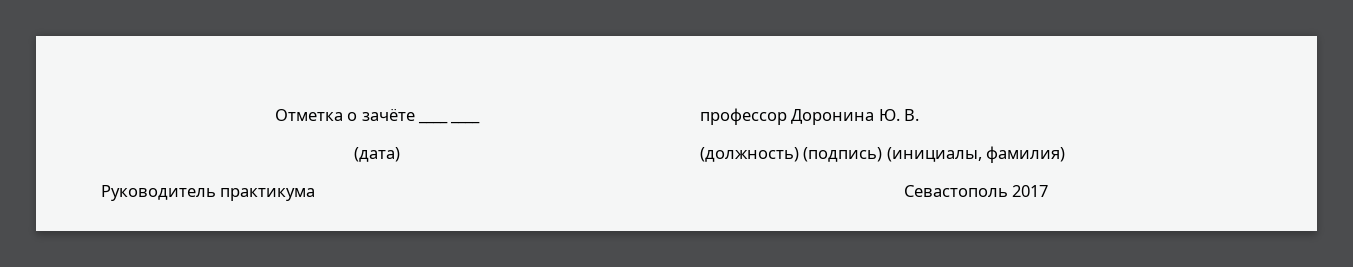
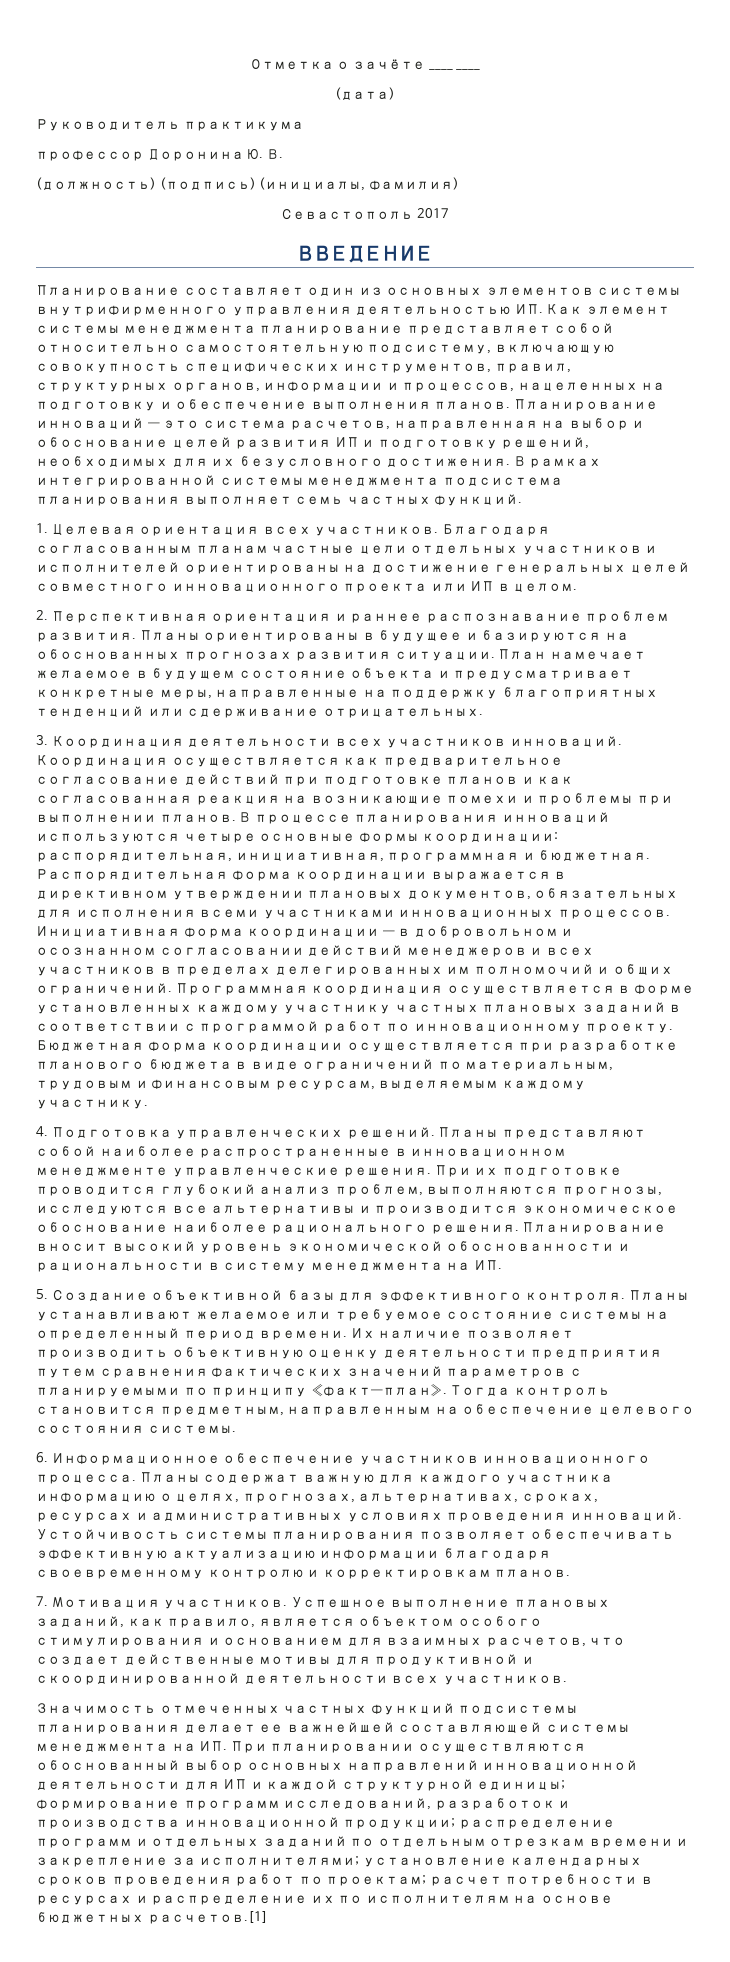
(1049, 191) none -> [297,245,433,263] [36,285,682,297] [36,304,670,316] [36,323,615,335] [36,344,615,354] [36,362,571,373] [36,381,666,392] [36,399,658,411] [36,418,645,430] [36,437,590,449] [36,456,602,468] [36,475,563,487] [36,494,523,506] [36,523,550,536] [36,545,658,555] [36,562,690,574] [36,581,578,593] [36,610,670,623] [36,630,629,642] [36,649,646,661] [36,668,634,680] [36,687,658,699] [36,706,483,718] [36,735,622,748] [36,755,563,767] [36,774,574,786] [36,793,673,805] [36,812,610,824] [36,832,559,843] [36,850,651,862] [36,869,567,881] [36,888,679,900] [36,909,670,919] [36,926,574,938] [36,945,594,957] [36,964,673,976] [36,983,694,995] [36,1002,682,1014] [36,1021,674,1033] [36,1040,678,1052] [36,1059,614,1071] [36,1079,586,1090] [36,1099,148,1109] [36,1126,646,1139] [36,1146,567,1158] [36,1165,622,1177] [36,1184,662,1196] [36,1205,678,1215] [36,1222,667,1234] [36,1241,630,1253] [36,1260,502,1272] [36,1289,689,1302] [36,1309,670,1321] [36,1328,574,1340] [36,1347,663,1359] [36,1366,582,1378] [36,1383,610,1397] [36,1404,694,1416] [36,1425,236,1434] [36,1452,651,1465] [36,1472,614,1484] [36,1492,598,1503] [36,1510,682,1522] [36,1529,675,1541] [36,1548,551,1560] [36,1569,571,1579] [36,1596,610,1609] [36,1616,542,1628] [36,1637,626,1647] [36,1654,534,1666] [36,1673,567,1685] [36,1703,579,1715] [36,1722,630,1734] [36,1741,586,1753] [36,1760,639,1772] [36,1779,566,1791] [36,1798,571,1810] [36,1817,615,1829] [36,1836,689,1848] [36,1856,643,1867] [36,1874,653,1886] [36,1895,613,1905] [36,1911,268,1924] // ВВЕДЕНИЕ // Планирование составляет один из основных элементов системы внутрифирменного управления деятельностью ИП. Как элемент системы менеджмента планирование представляет собой относительно самостоятельную подсистему, включающую совокупность специфических инструментов, правил, структурных органов, информации и процессов, нацеленных на подготовку и обеспечение выполнения планов. Планирование инноваций — это система расчетов, направленная на выбор и обоснование целей развития ИП и подготовку решений, необходимых для их безусловного достижения. В рамках интегрированной системы менеджмента подсистема планирования выполняет семь частных функций. // 1. Целевая ориентация всех участников. Благодаря согласованным планам частные цели отдельных участников и исполнителей ориентированы на достижение генеральных целей совместного инновационного проекта или ИП в целом. // 2. Перспективная ориентация и раннее распознавание проблем развития. Планы ориентированы в будущее и базируются на обоснованных прогнозах развития ситуации. План намечает желаемое в будущем состояние объекта и предусматривает конкретные меры, направленные на поддержку благоприятных тенденций или сдерживание отрицательных. // 3. Координация деятельности всех участников инноваций. Координация осуществляется как предварительное согласование действий при подготовке планов и как согласованная реакция на возникающие помехи и проблемы при выполнении планов. В процессе планирования инноваций используются четыре основные формы координации: распорядительная, инициативная, программная и бюджетная. Распорядительная форма координации выражается в директивном утверждении плановых документов, обязательных для исполнения всеми участниками инновационных процессов. Инициативная форма координации — в добровольном и осознанном согласовании действий менеджеров и всех участников в пределах делегированных им полномочий и общих ограничений. Программная координация осуществляется в форме установленных каждому участнику частных плановых заданий в соответствии с программой работ по инновационному проекту. Бюджетная форма координации осуществляется при разработке планового бюджета в виде ограничений по материальным, трудовым и финансовым ресурсам, выделяемым каждому участнику. // 4. Подготовка управленческих решений. Планы представляют собой наиболее распространенные в инновационном менеджменте управленческие решения. При их подготовке проводится глубокий анализ проблем, выполняются прогнозы, исследуются все альтернативы и производится экономическое обоснование наиболее рационального решения. Планирование вносит высокий уровень экономической обоснованности и рациональности в систему менеджмента на ИП. // 5. Создание объективной базы для эффективного контроля. Планы устанавливают желаемое или требуемое состояние системы на определенный период времени. Их наличие позволяет производить объективную оценку деятельности предприятия путем сравнения фактических значений параметров с планируемыми по принципу «факт—план». Тогда контроль становится предметным, направленным на обеспечение целевого состояния системы. // 6. Информационное обеспечение участников инновационного процесса. Планы содержат важную для каждого участника информацию о целях, прогнозах, альтернативах, сроках, ресурсах и административных условиях проведения инноваций. Устойчивость системы планирования позволяет обеспечивать эффективную актуализацию информации благодаря своевременному контролю и корректировкам планов. // 7. Мотивация участников. Успешное выполнение плановых заданий, как правило, является объектом особого стимулирования и основанием для взаимных расчетов, что создает действенные мотивы для продуктивной и скоординированной деятельности всех участников. // Значимость отмеченных частных функций подсистемы планирования делает ее важнейшей составляющей системы менеджмента на ИП. При планировании осуществляются обоснованный выбор основных направлений инновационной деятельности для ИП и каждой структурной единицы; формирование программ исследований, разработок и производства инновационной продукции; распределение программ и отдельных заданий по отдельным отрезкам времени и закрепление за исполнителями; установление календарных сроков проведения работ по проектам; расчет потребности в ресурсах и распределение их по исполнителям на основе бюджетных расчетов.[1]

